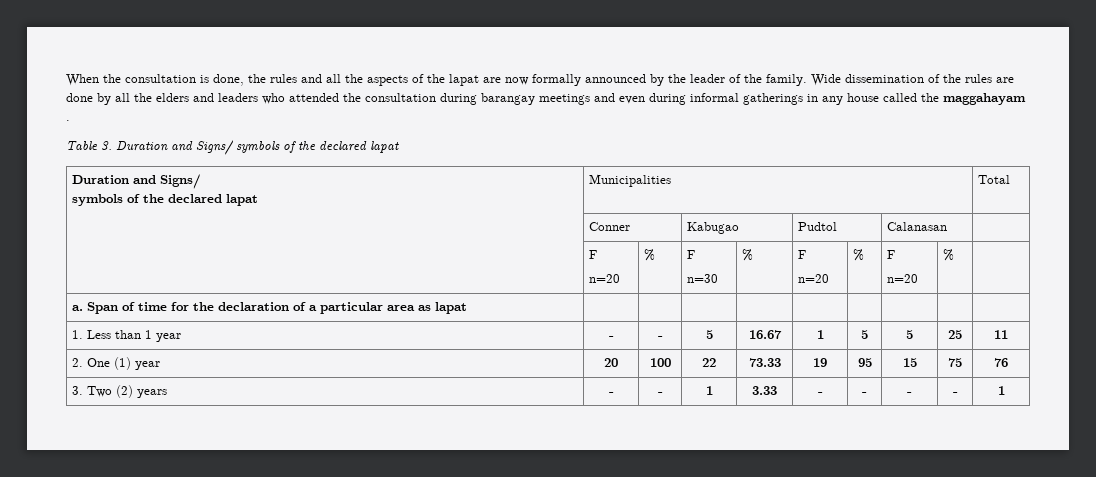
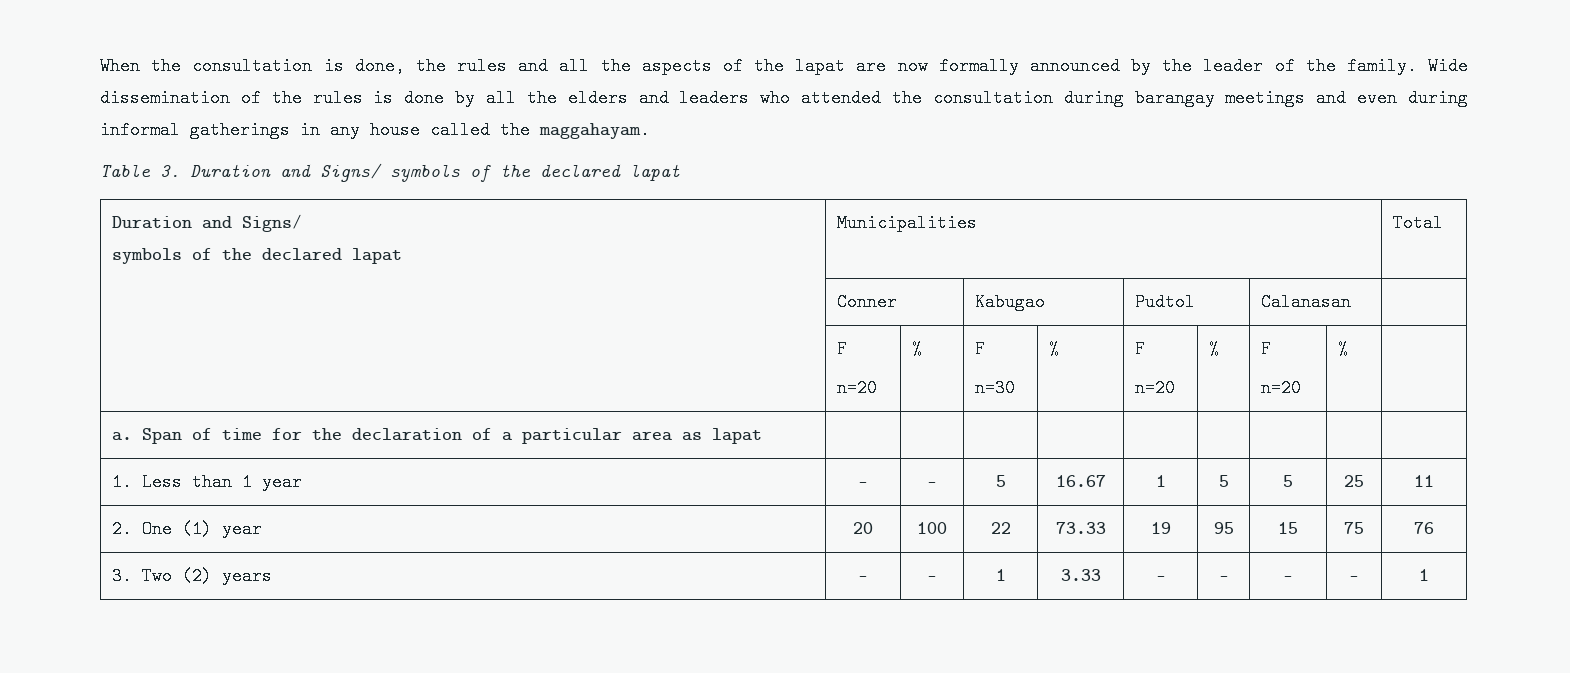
[996,77,1014,83] are -> [373,89,394,107] is
[943,93,1026,105] [66,120,70,121] maggahayam . -> [539,121,650,139] maggahayam.

